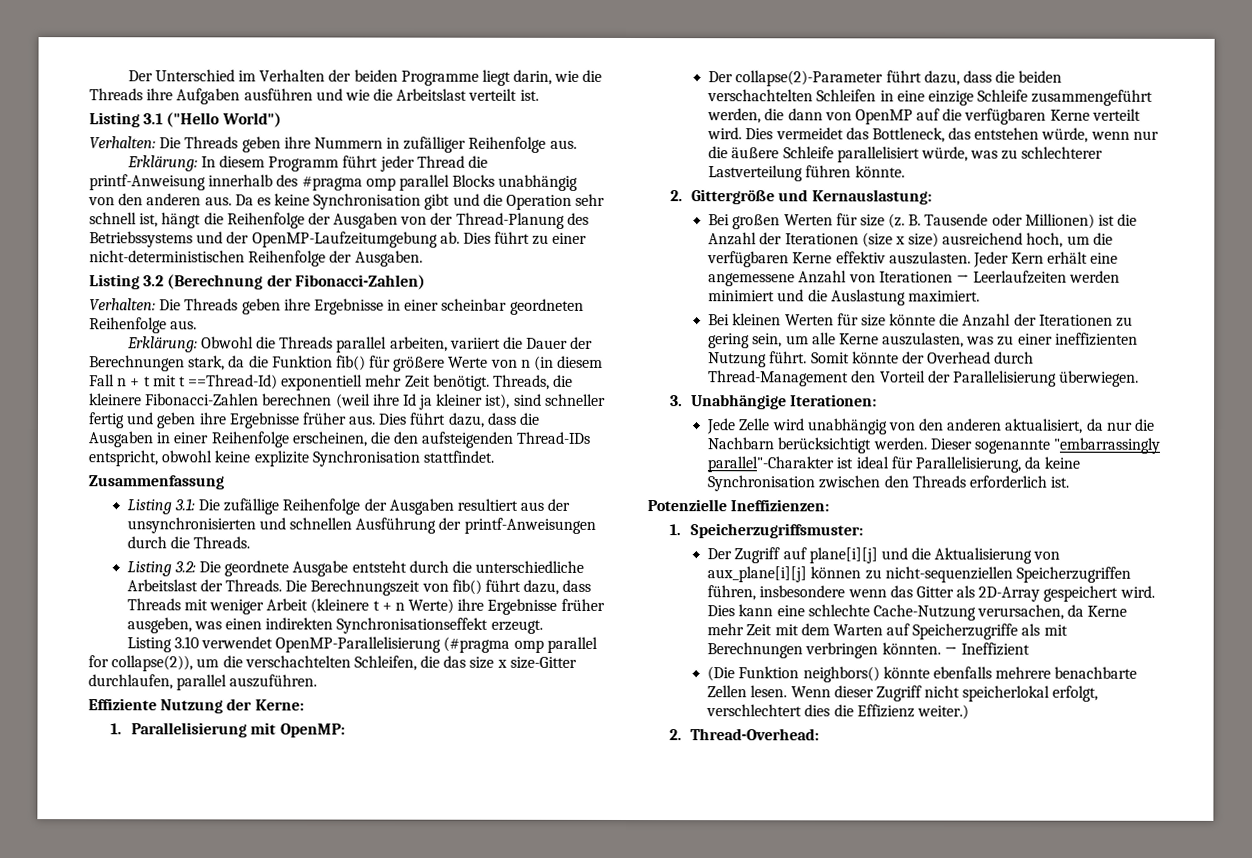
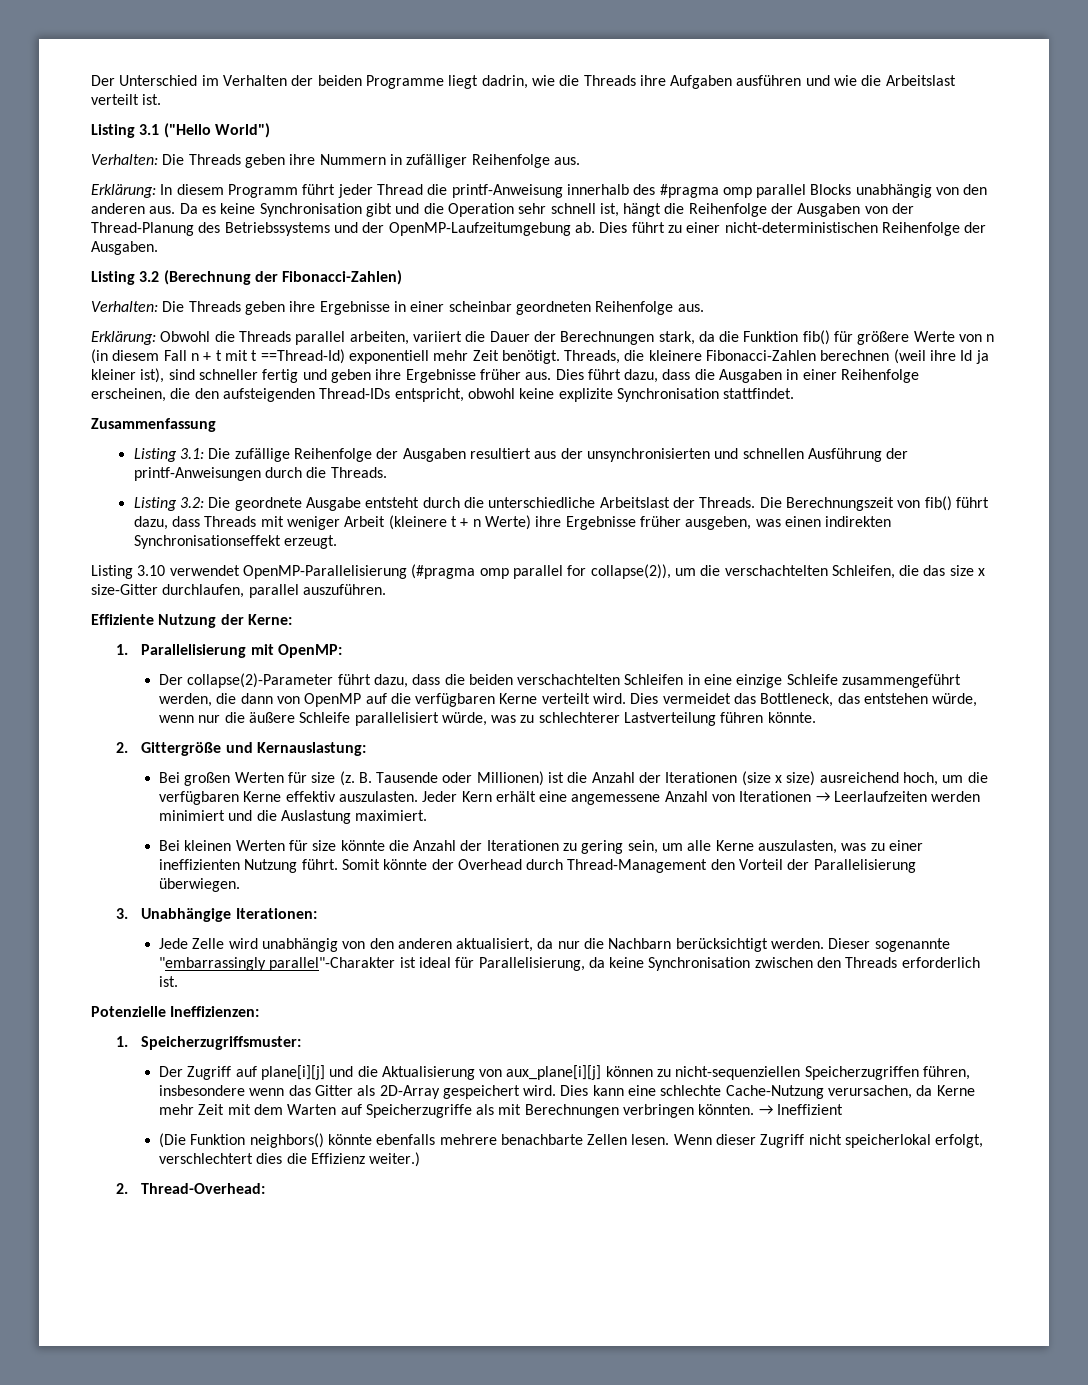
[513,69,553,85] darin, -> [481,75,528,89] dadrin,

